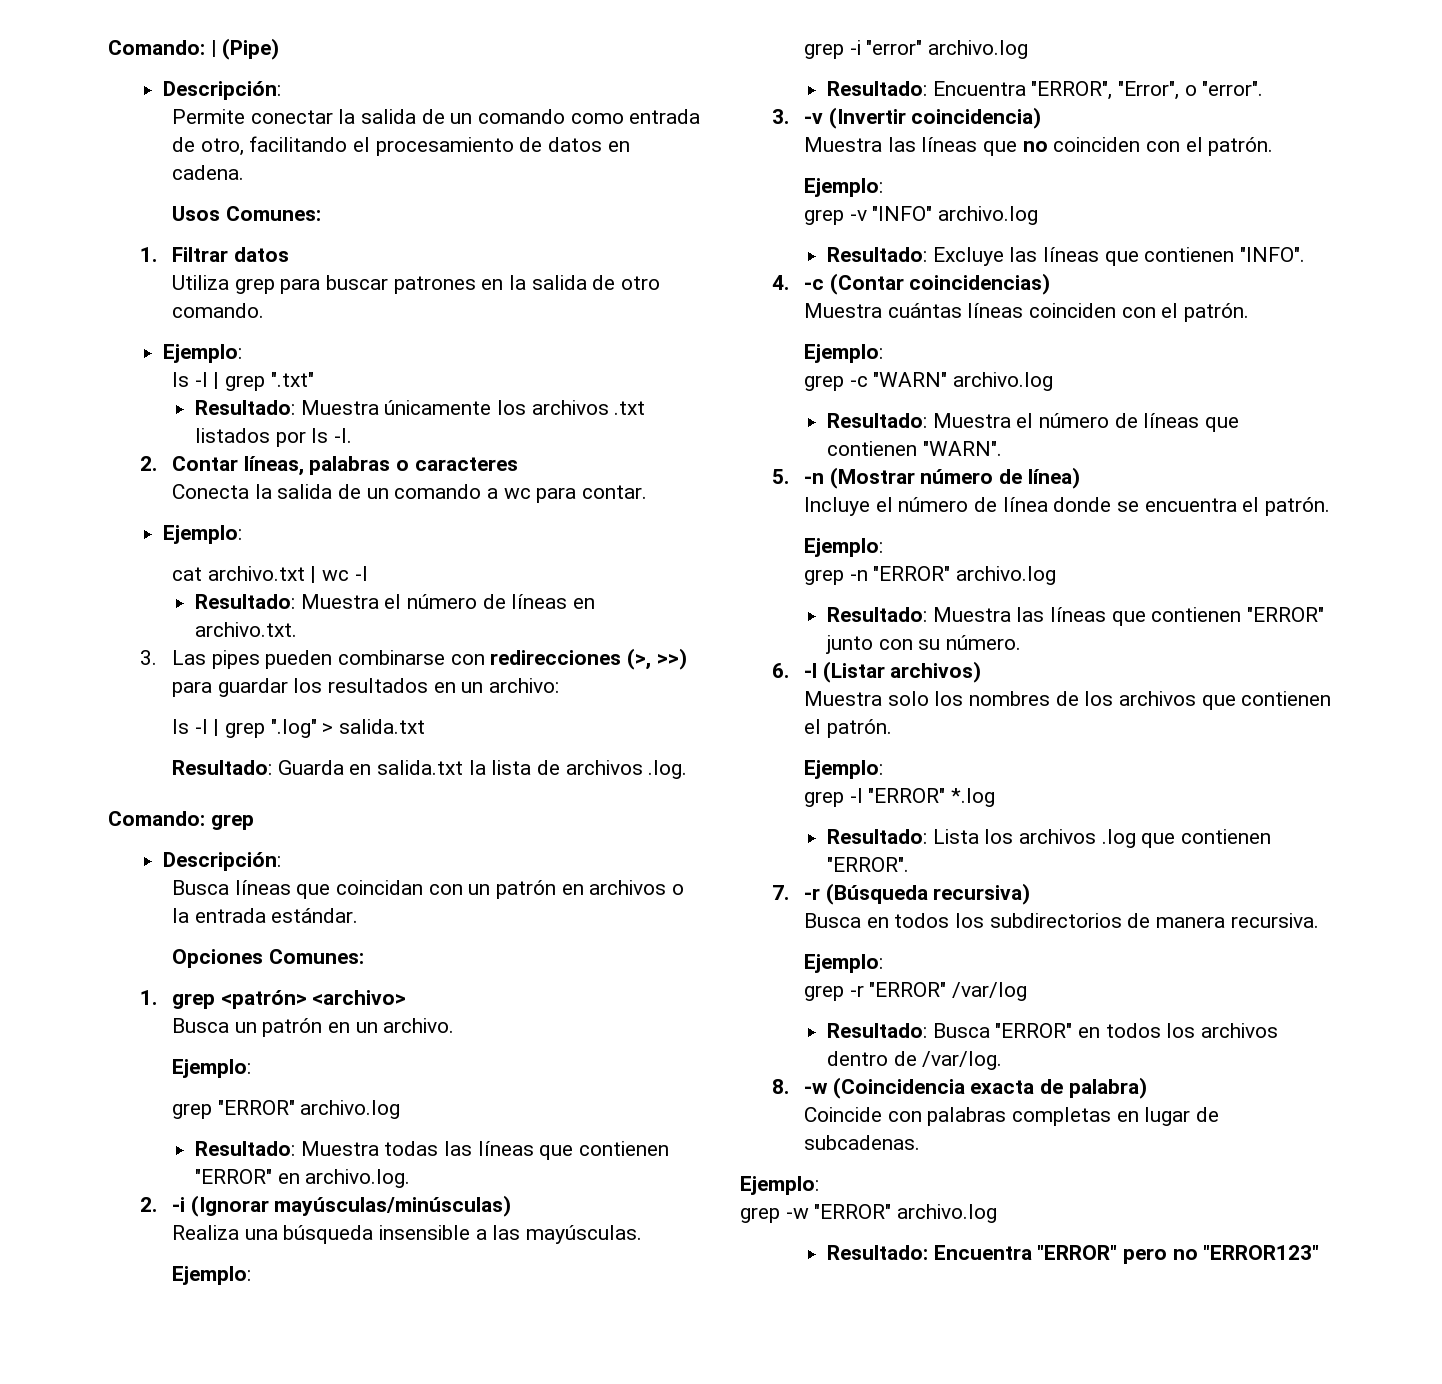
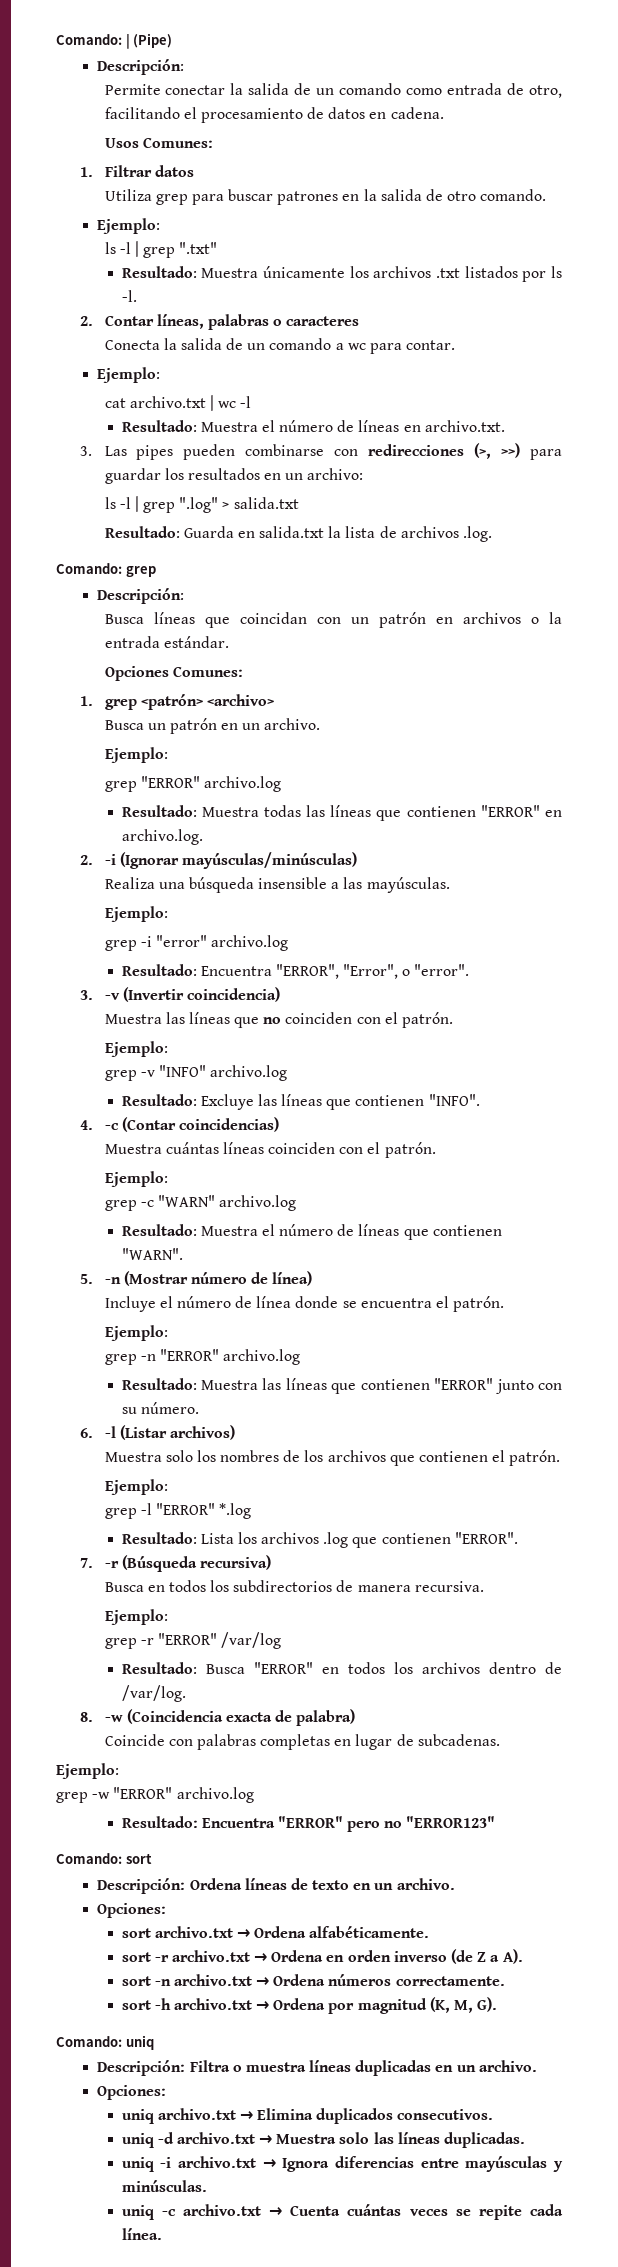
(1320, 1252) none -> [56,1853,152,1864] [97,1878,455,1894] [97,1903,167,1918] [121,1926,430,1938] [121,1949,523,1964] [121,1974,505,1986] [121,1997,498,2014] [56,2035,154,2050] [97,2060,537,2076] [97,2085,167,2100] [121,2108,494,2124] [121,2132,526,2148] [121,2156,563,2172] [121,2180,207,2192] [121,2204,564,2220] [121,2228,162,2240] // Comando: sort // Descripción: Ordena líneas de texto en un archivo. // Opciones: // sort archivo.txt → Ordena alfabéticamente. // sort -r archivo.txt → Ordena en orden inverso (de Z a A). // sort -n archivo.txt → Ordena números correctamente. // sort -h archivo.txt → Ordena por magnitud (K, M, G). // Comando: uniq // Descripción: Filtra o muestra líneas duplicadas en un archivo. // Opciones: // uniq archivo.txt → Elimina duplicados consecutivos. // uniq -d archivo.txt → Muestra solo las líneas duplicadas. // uniq -i archivo.txt → Ignora diferencias entre mayúsculas y minúsculas. // uniq -c archivo.txt → Cuenta cuántas veces se repite cada línea.

